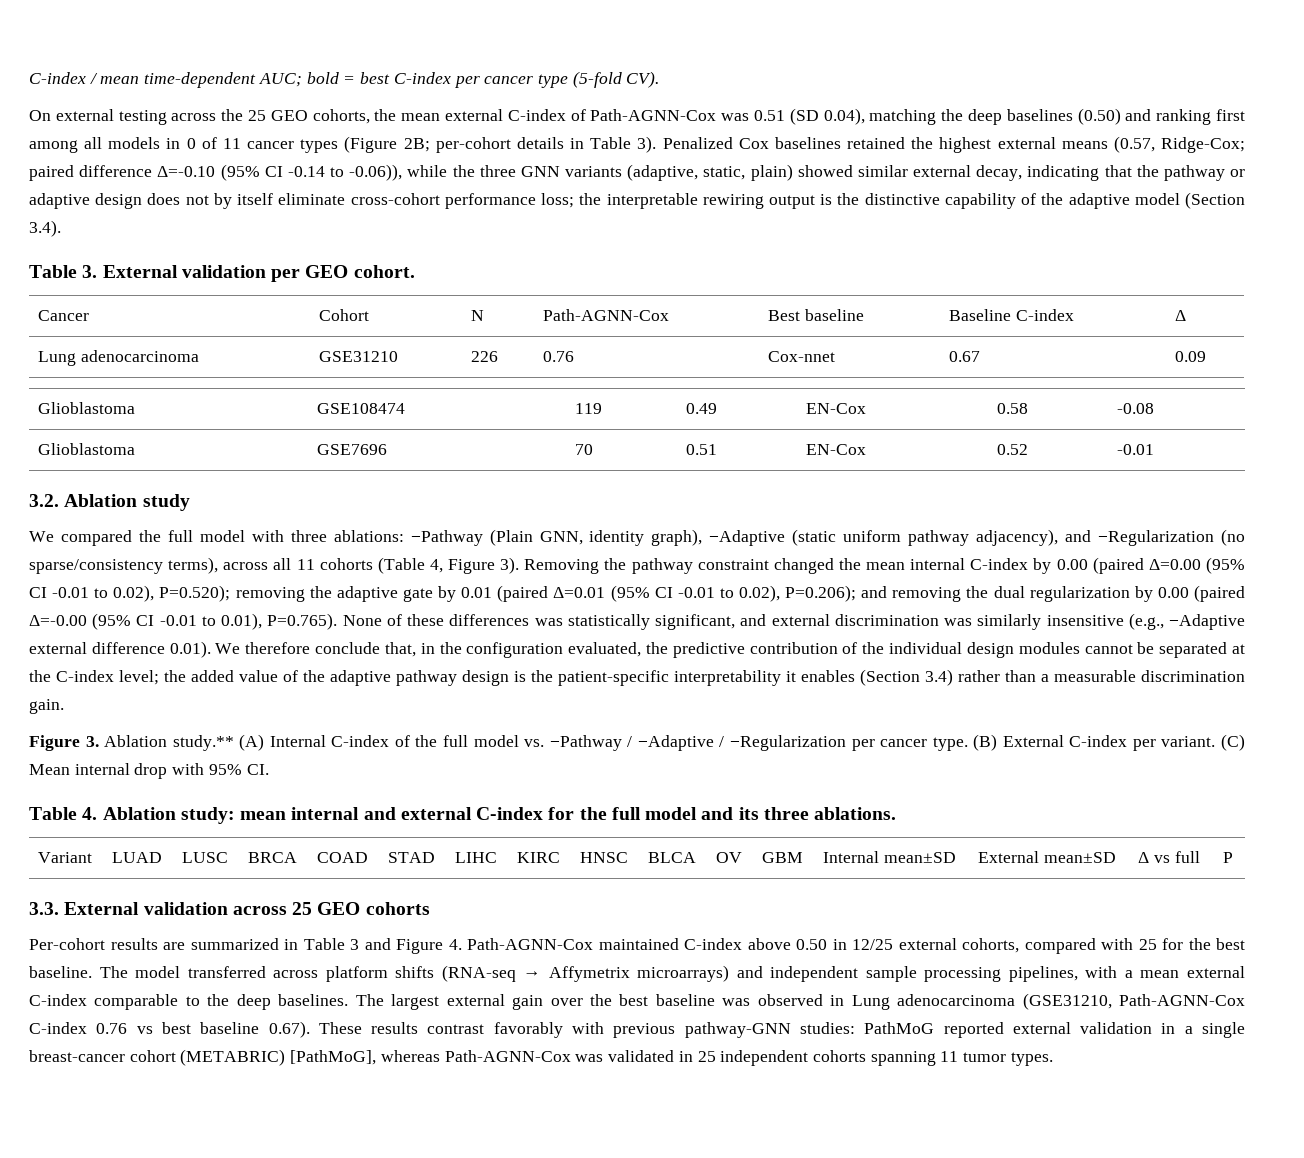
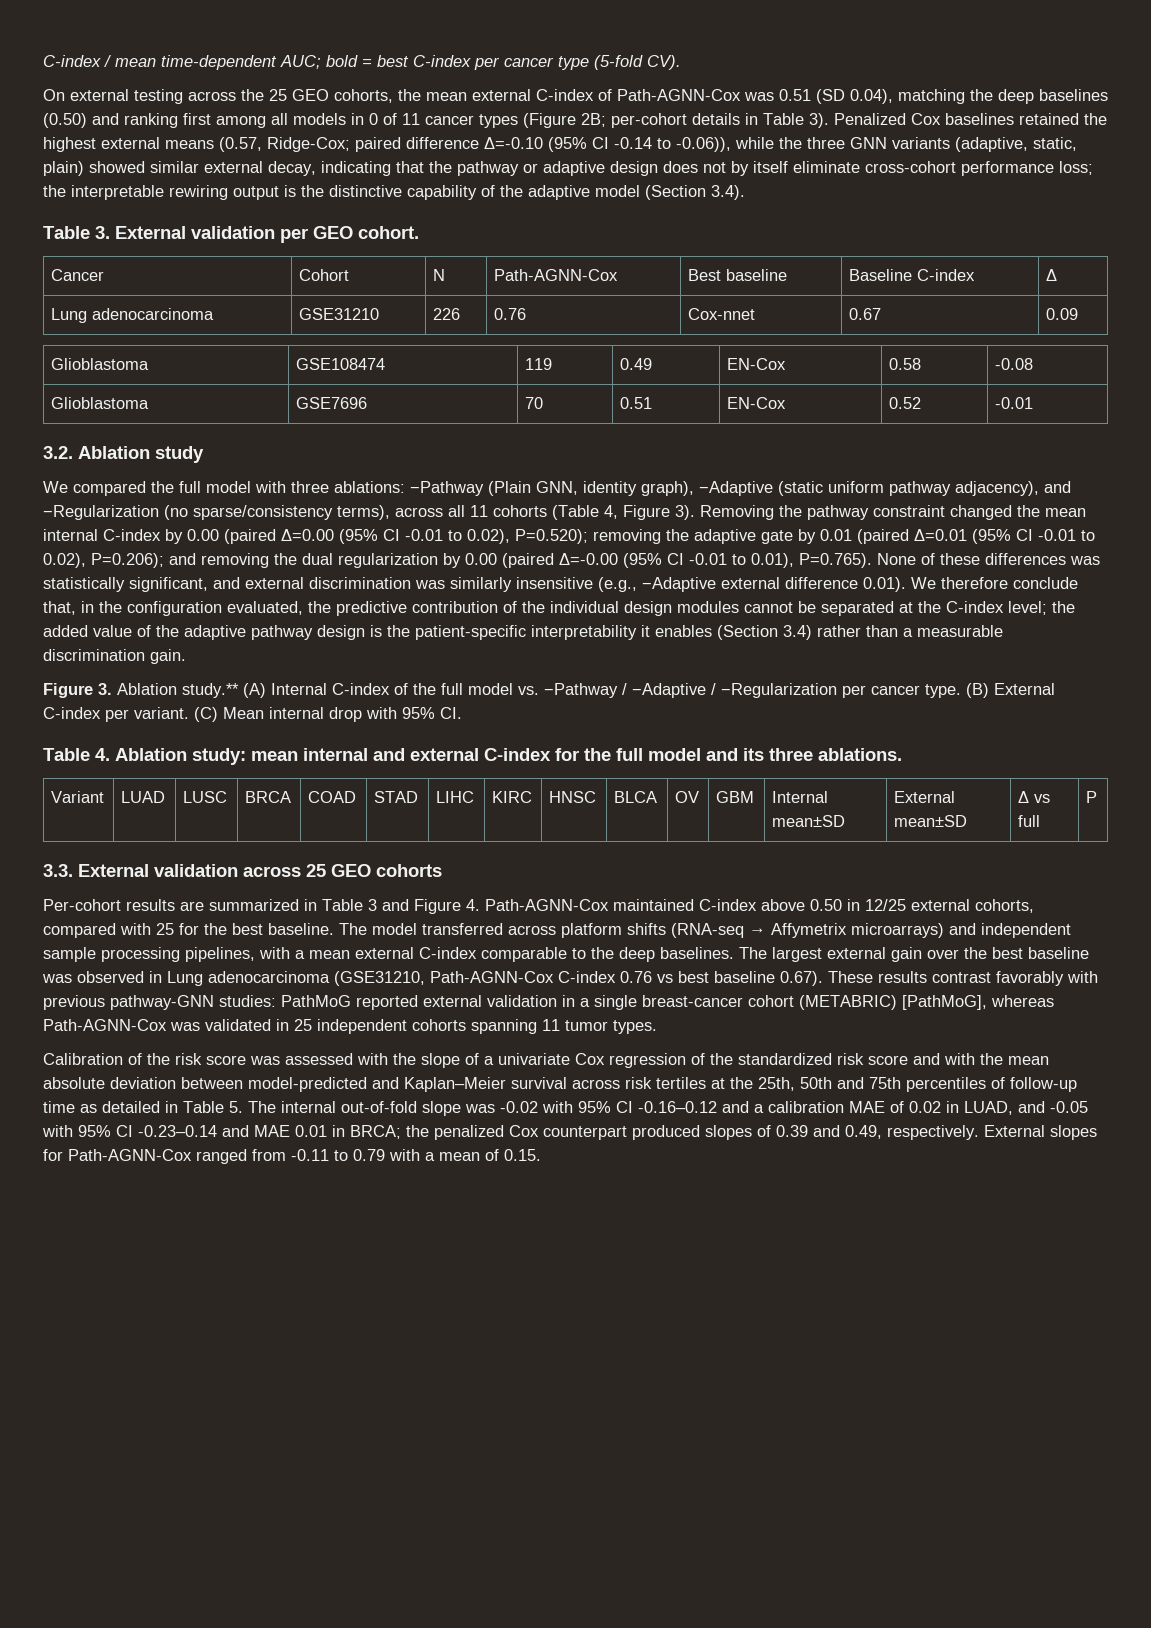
(1053, 1059) none -> [43,1053,1049,1068] [43,1077,1077,1092] [43,1101,1088,1116] [42,1125,1097,1140] [43,1149,541,1164] // Calibration of the risk score was assessed with the slope of a univariate Cox regression of the standardized risk score and with the mean absolute deviation between model-predicted and Kaplan–Meier survival across risk tertiles at the 25th, 50th and 75th percentiles of follow-up time as detailed in Table 5. The internal out-of-fold slope was -0.02 with 95% CI -0.16–0.12 and a calibration MAE of 0.02 in LUAD, and -0.05 with 95% CI -0.23–0.14 and MAE 0.01 in BRCA; the penalized Cox counterpart produced slopes of 0.39 and 0.49, respectively. External slopes for Path-AGNN-Cox ranged from -0.11 to 0.79 with a mean of 0.15.

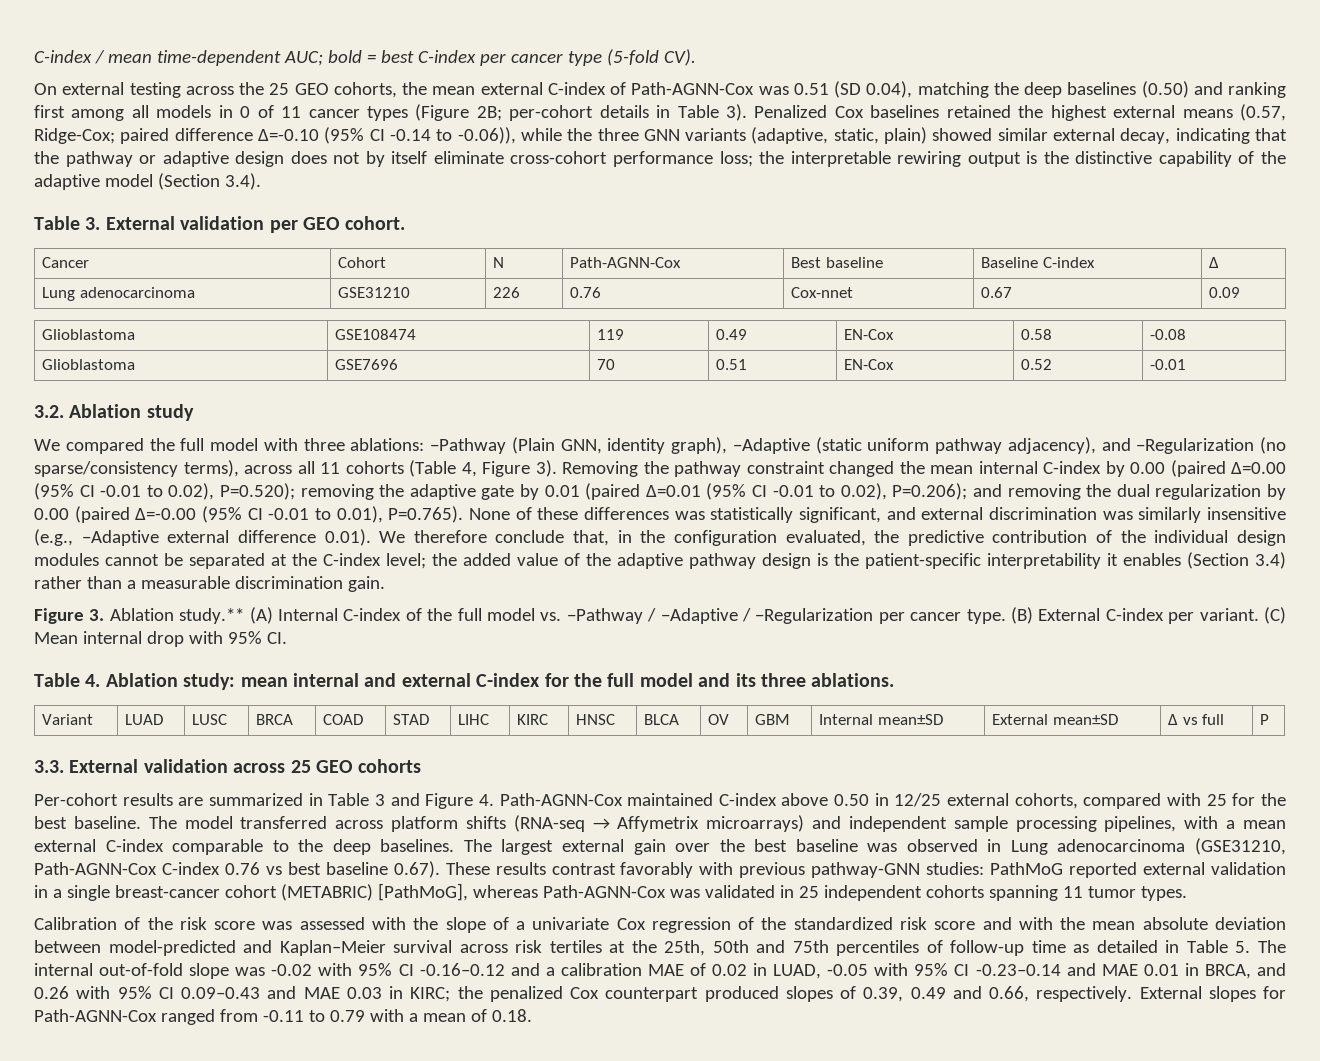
[1018,1101,1045,1113] and -> (822, 971) none
[350,1125,401,1139] BRCA; -> [1204,963,1286,979] [34,986,451,1002] BRCA, and 0.26 with 95% CI 0.09–0.43 and MAE 0.03 in KIRC;
[776,1125,882,1139] 0.39 and 0.49, -> [863,986,1029,1002] 0.39, 0.49 and 0.66,
[504,1149,541,1161] 0.15. -> [491,1009,532,1022] 0.18.

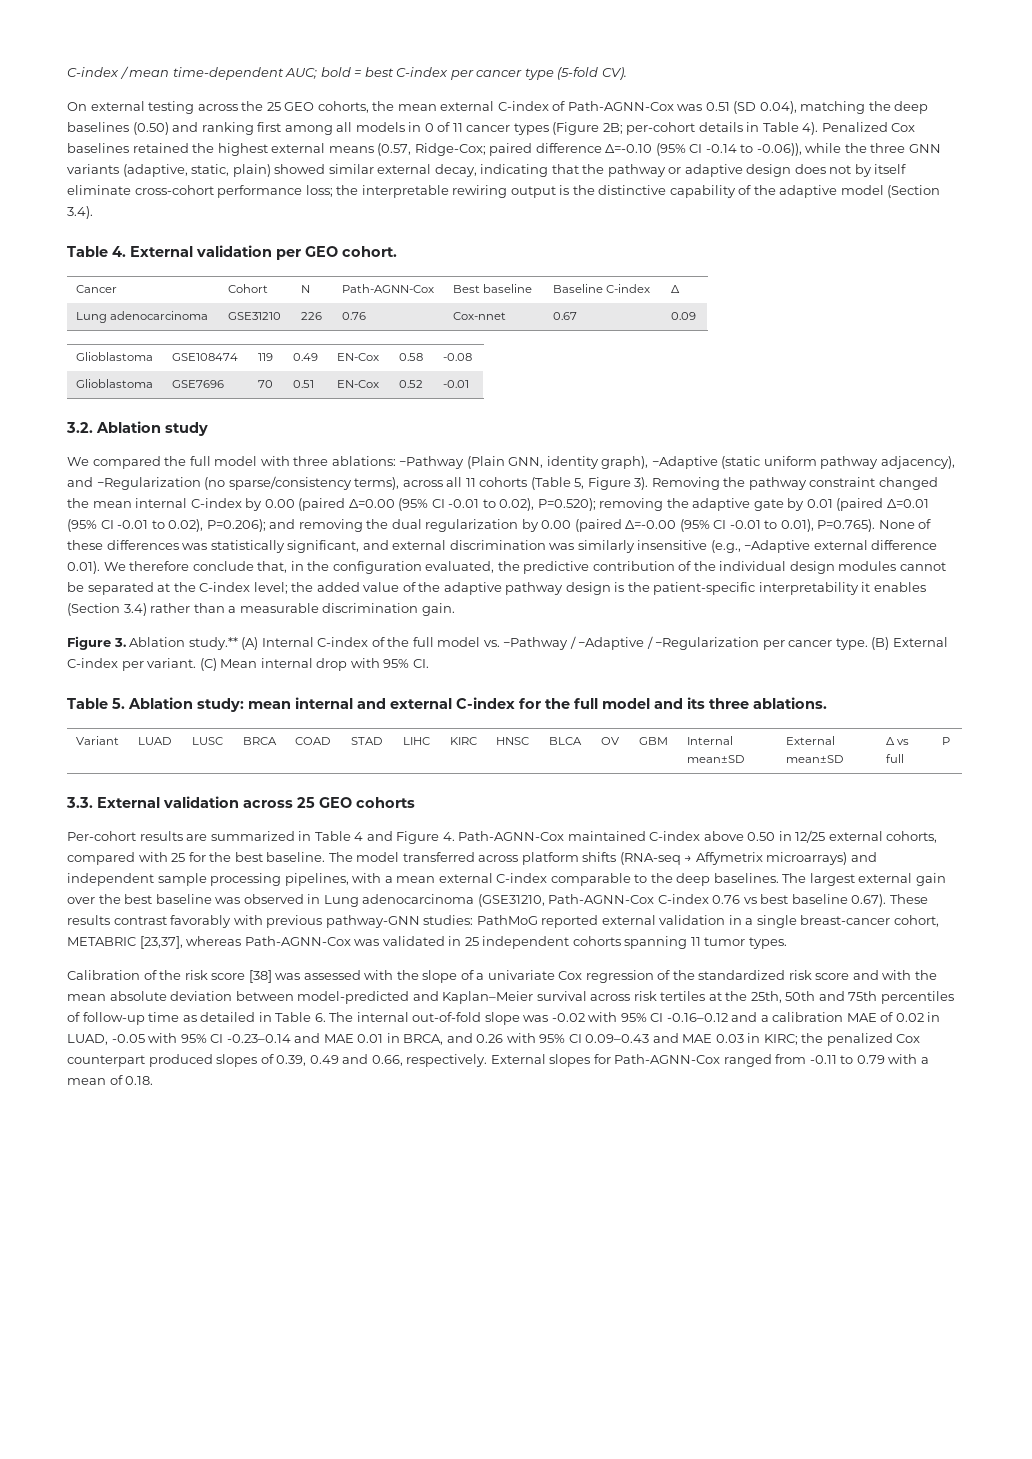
[726,104,748,121] 3). -> [802,122,819,135] 4).
[85,217,101,230] 3. -> [112,246,126,257] 4.
[461,462,477,477] 4, -> [574,478,585,489] 5,
[85,674,101,687] 4. -> [112,698,125,709] 5.
[374,794,385,806] 3 -> [354,832,364,841] 4
[224,883,468,901] cohort (METABRIC) [PathMoG], -> [893,915,939,927] [67,936,183,949] cohort, METABRIC [23,37],
(256, 925) none -> [248,970,272,983] [38]
[1235,941,1251,953] 5. -> [314,1013,326,1022] 6.

